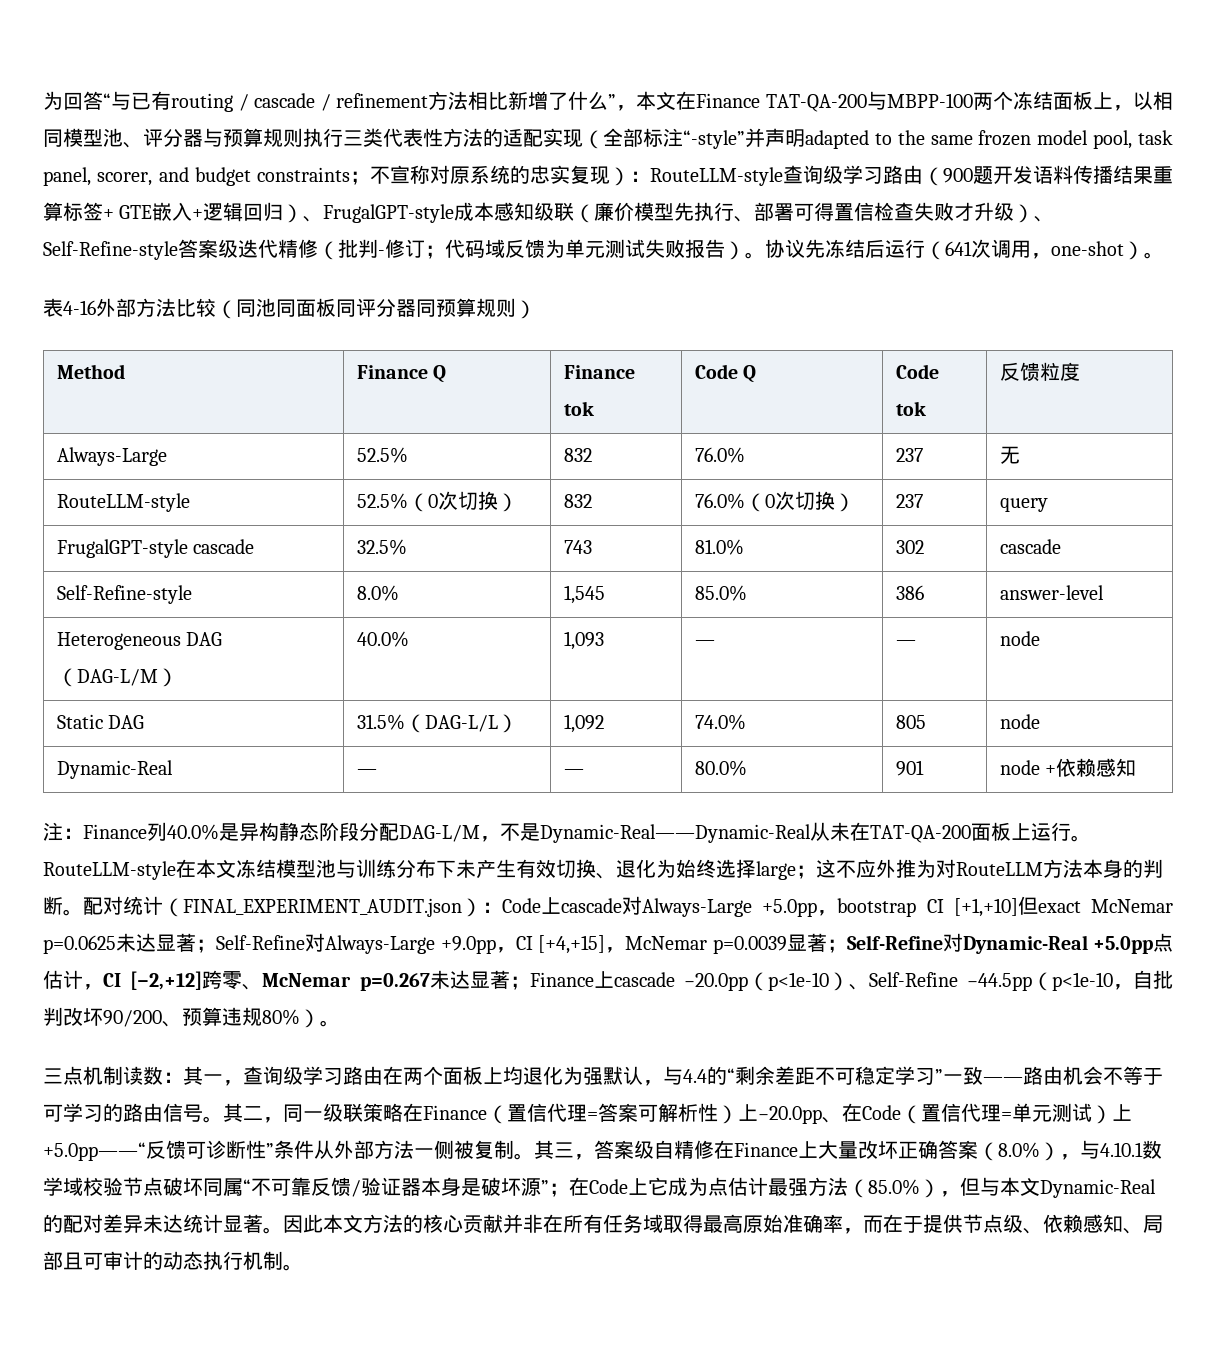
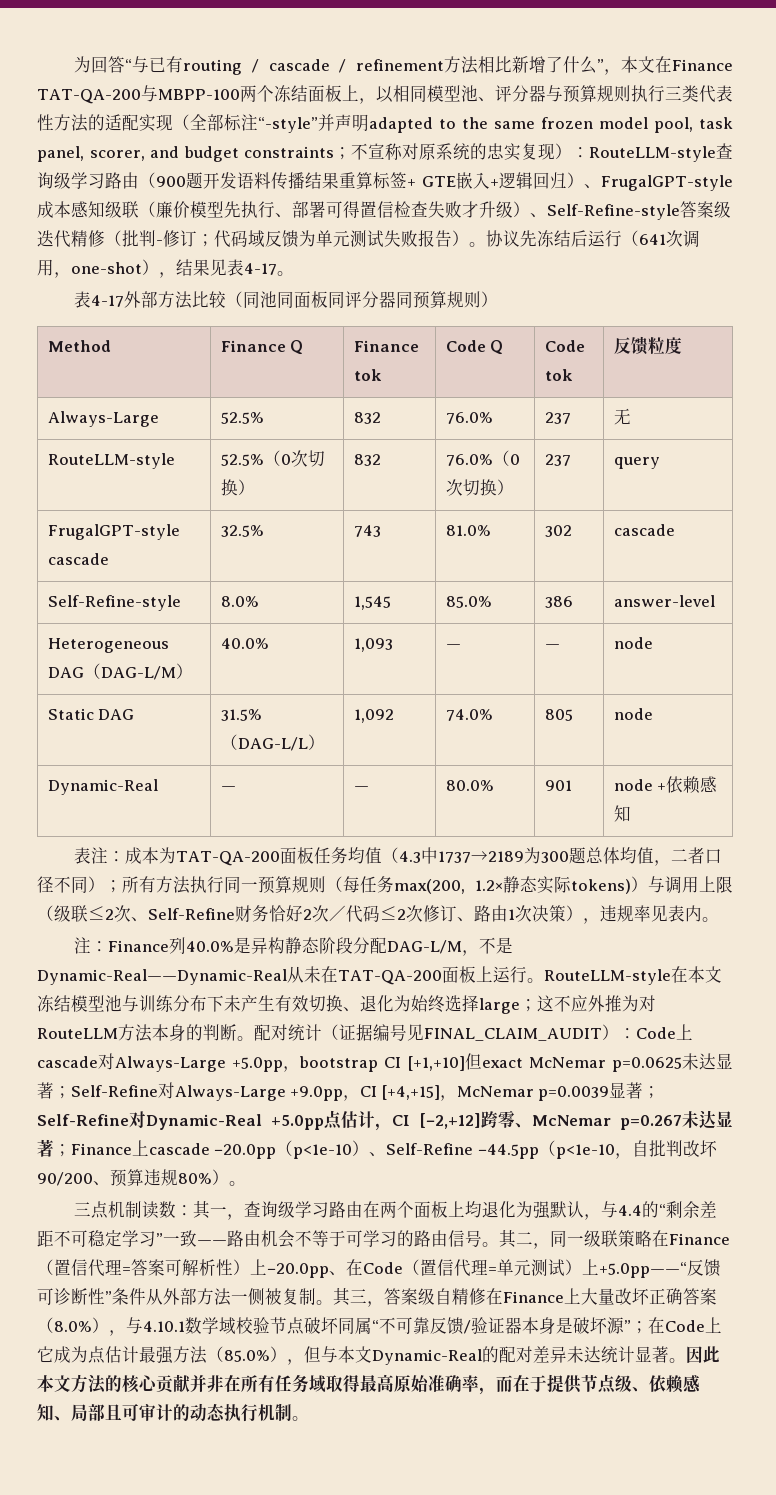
(1144, 250) none -> [159,259,277,278] ，结果见表4-17
[63,300,96,315] 4-16 -> [91,295,125,307] 4-17
(1137, 767) none -> [74,847,723,866] [37,876,733,894] [37,905,719,924] // 表注：成本为TAT-QA-200面板任务均值（4.3中1737→2189为300题总体均值，二者口径不同）；所有方法执行同一预算规则（每任务max(200, 1.2×静态实际tokens)）与调用上限（级联≤2次、Self-Refine财务恰好2次／代码≤2次修订、路由1次决策），违规率见表内。
[183,898,462,917] FINAL_EXPERIMENT_AUDIT.json -> [339,1024,602,1041] 证据编号见FINAL_CLAIM_AUDIT

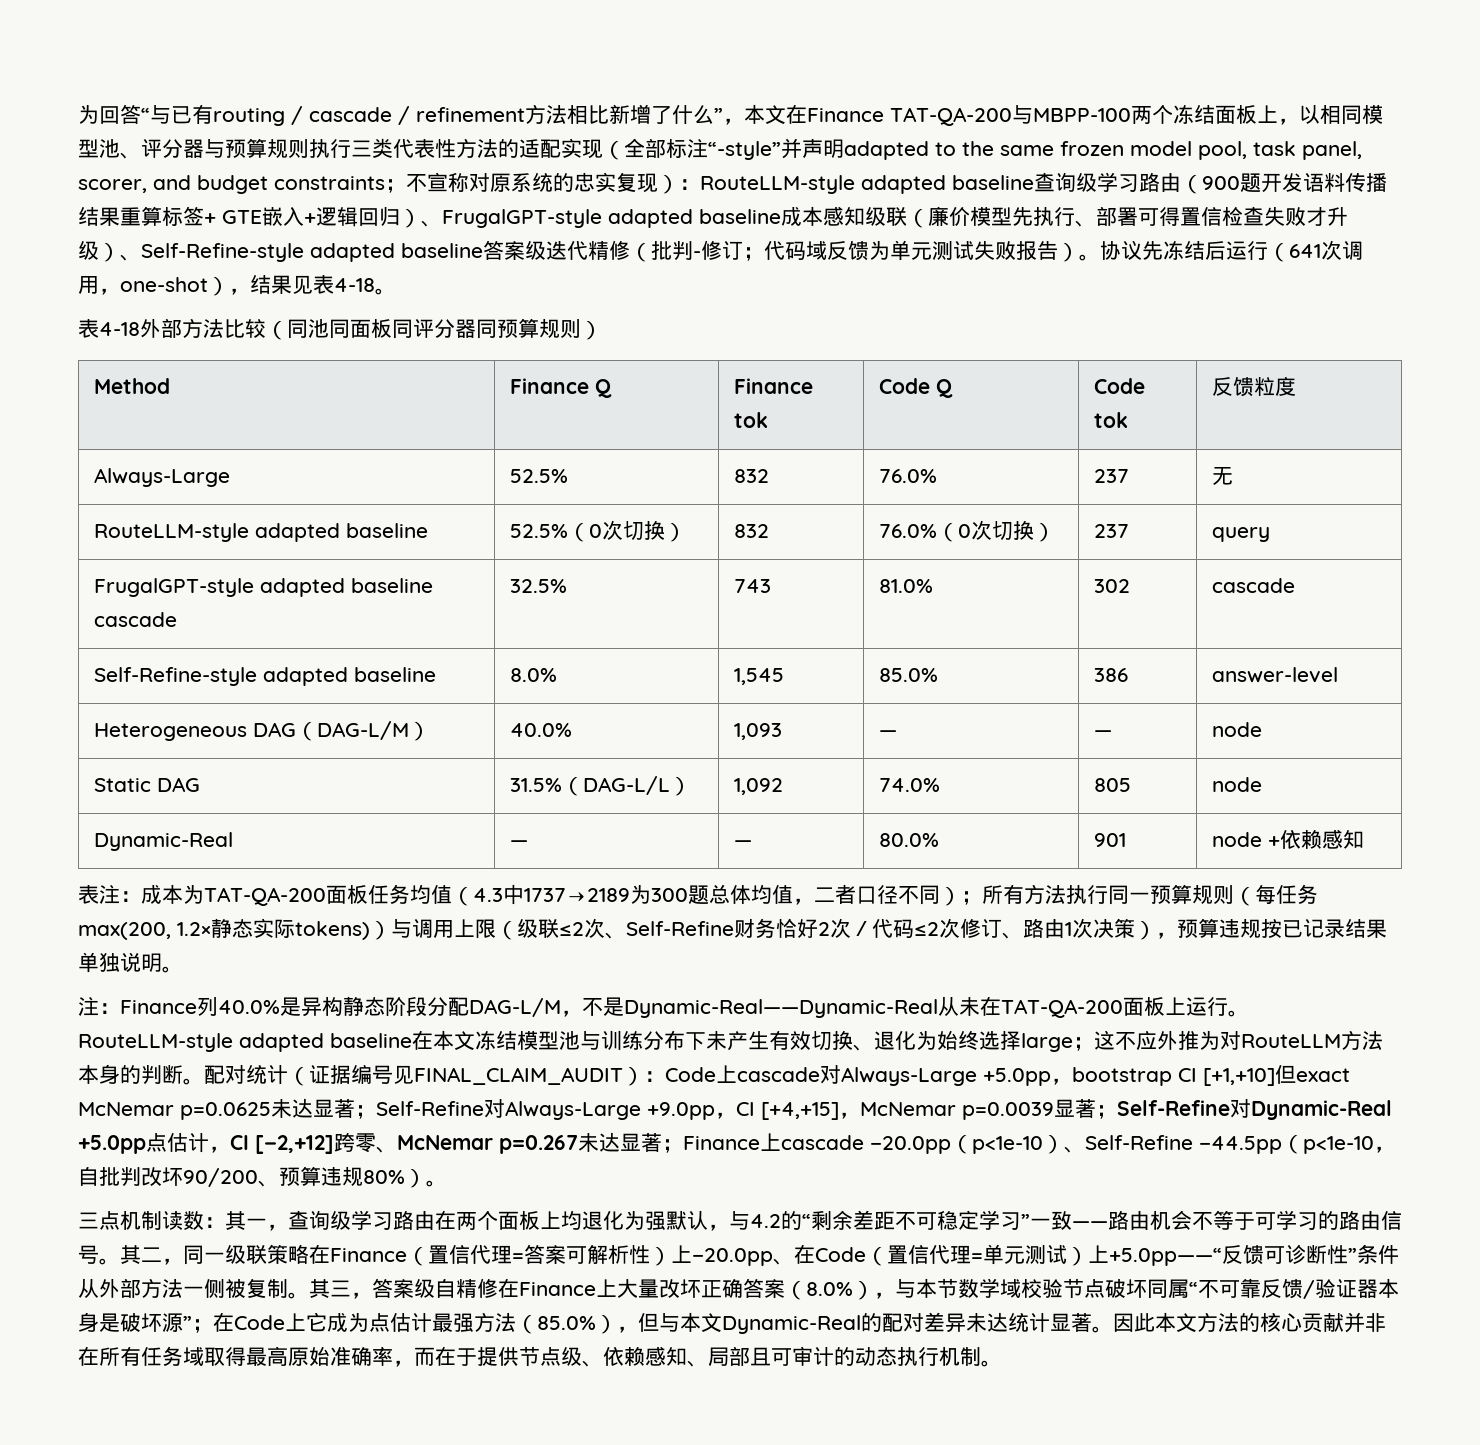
(717, 154) none -> [861,175,1034,194] adapted baseline
(733, 183) none -> [608,209,781,228] adapted baseline
(680, 212) none -> [310,243,483,262] adapted baseline
[244,263,277,275] 4-17 -> [334,278,375,292] 4-18
[91,295,125,307] 4-17 -> [99,322,140,336] 4-18
(175, 461) none -> [254,523,428,542] adapted baseline
(180, 532) none -> [259,578,433,597] adapted baseline
(181, 603) none -> [262,667,436,686] adapted baseline
[600,905,702,922] 违规率见表内 -> [1177,918,1387,938] [78,952,162,973] 预算违规按已记录结果单独说明
(671, 977) none -> [239,1033,412,1052] adapted baseline
[618,1205,643,1216] 4.4 -> [750,1214,781,1228] 4.2
[143,1321,185,1332] 4.10.1 -> [916,1278,958,1298] 本节

